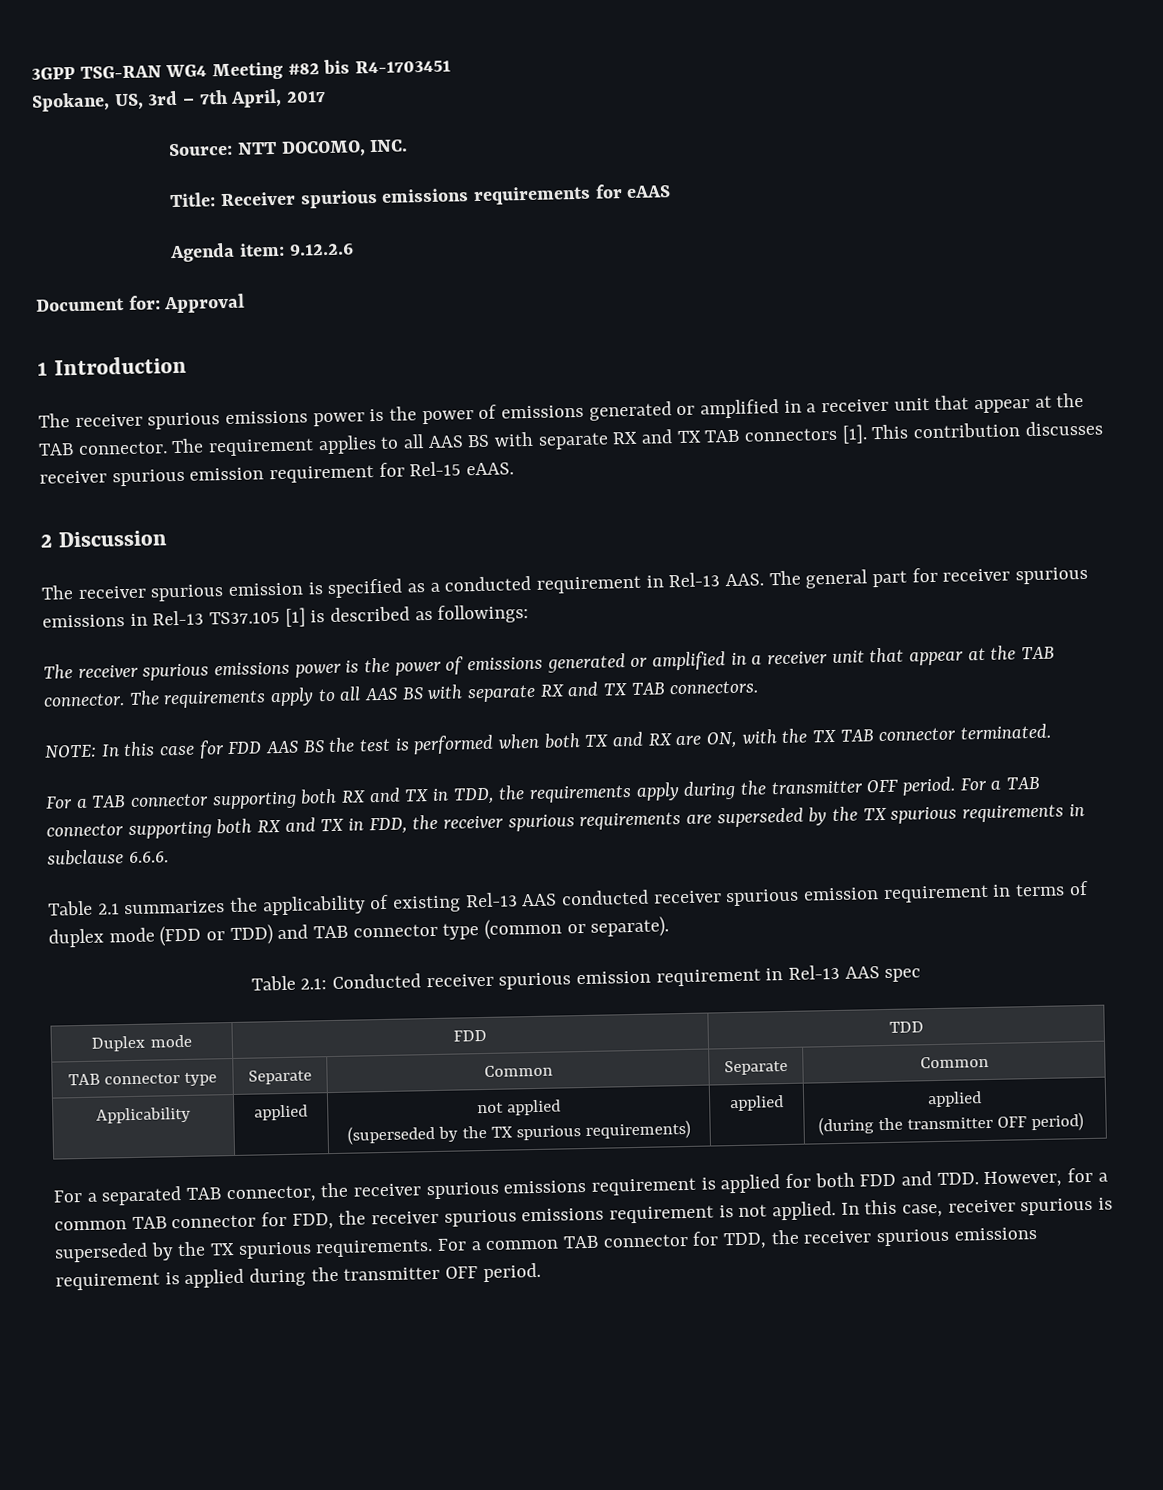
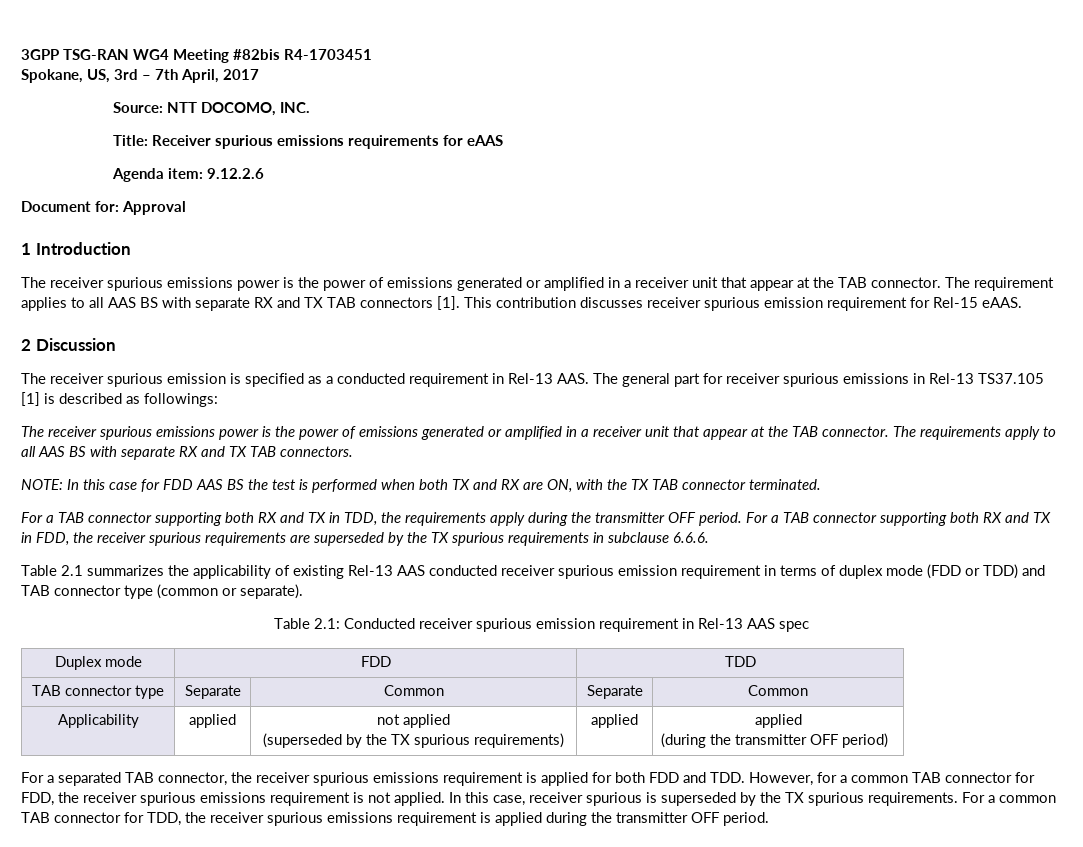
[287,59,351,75] #82 bis -> [233,49,280,60] #82bis

